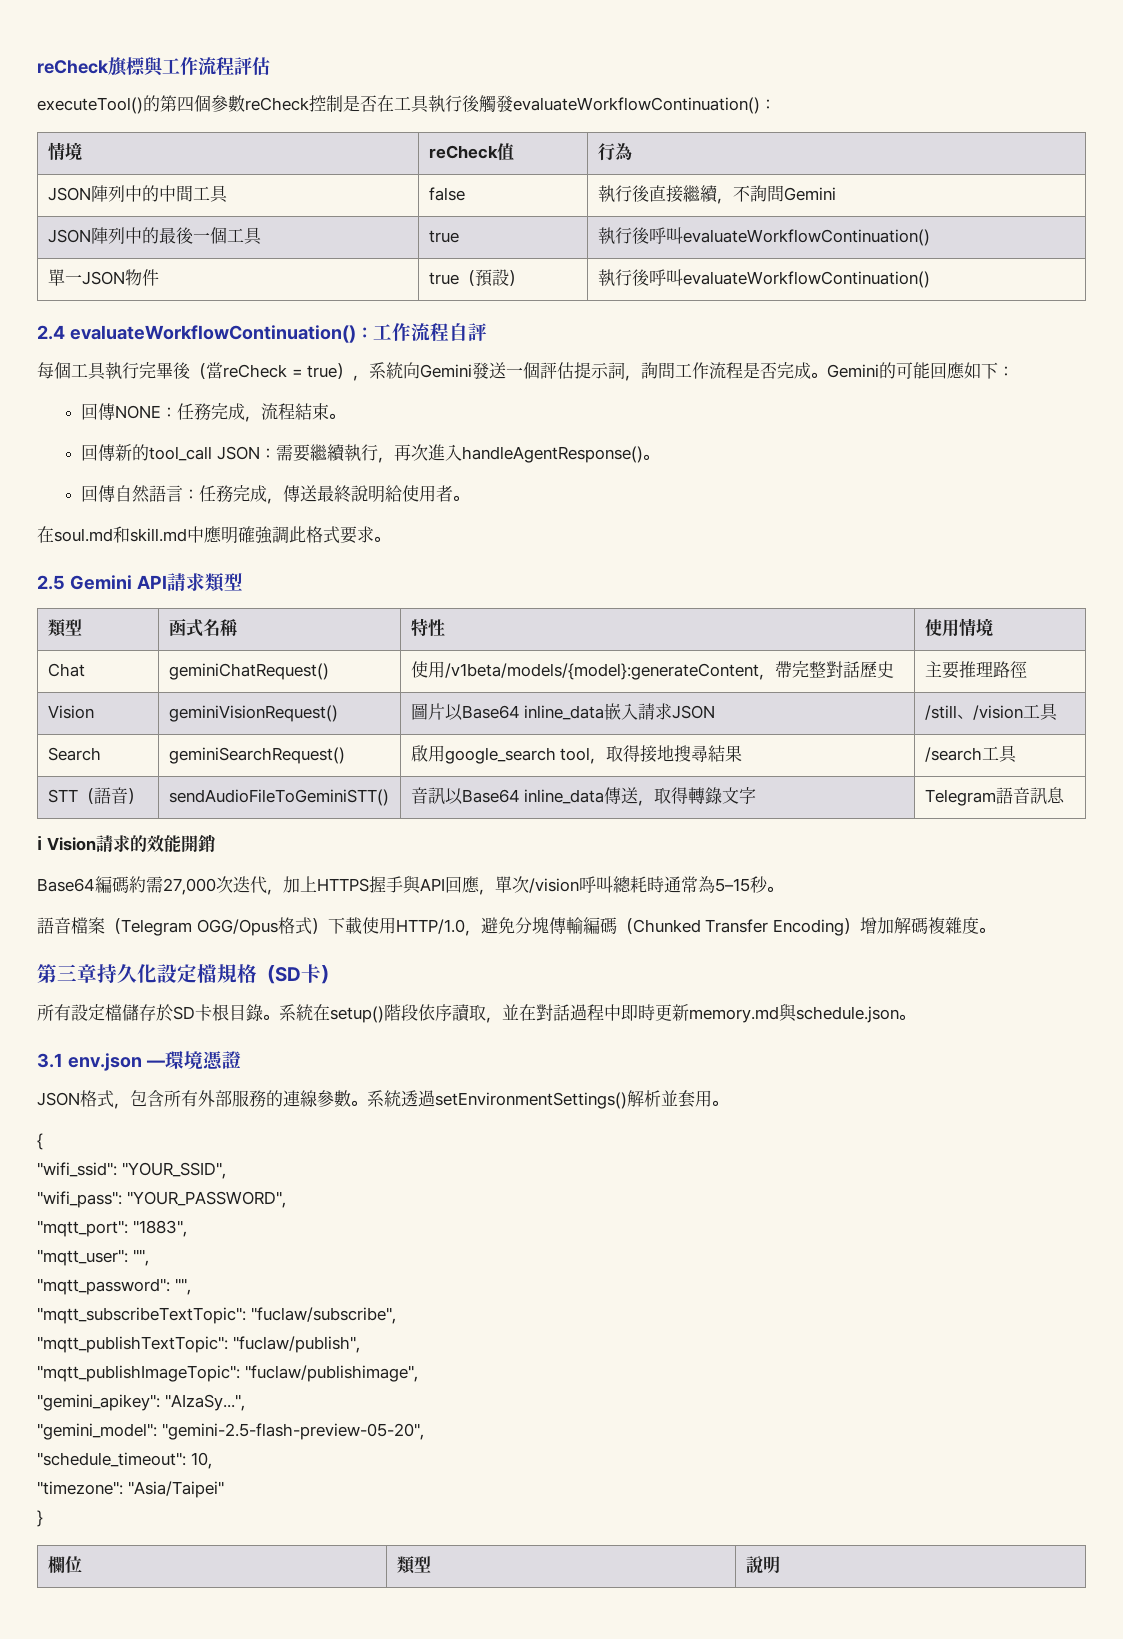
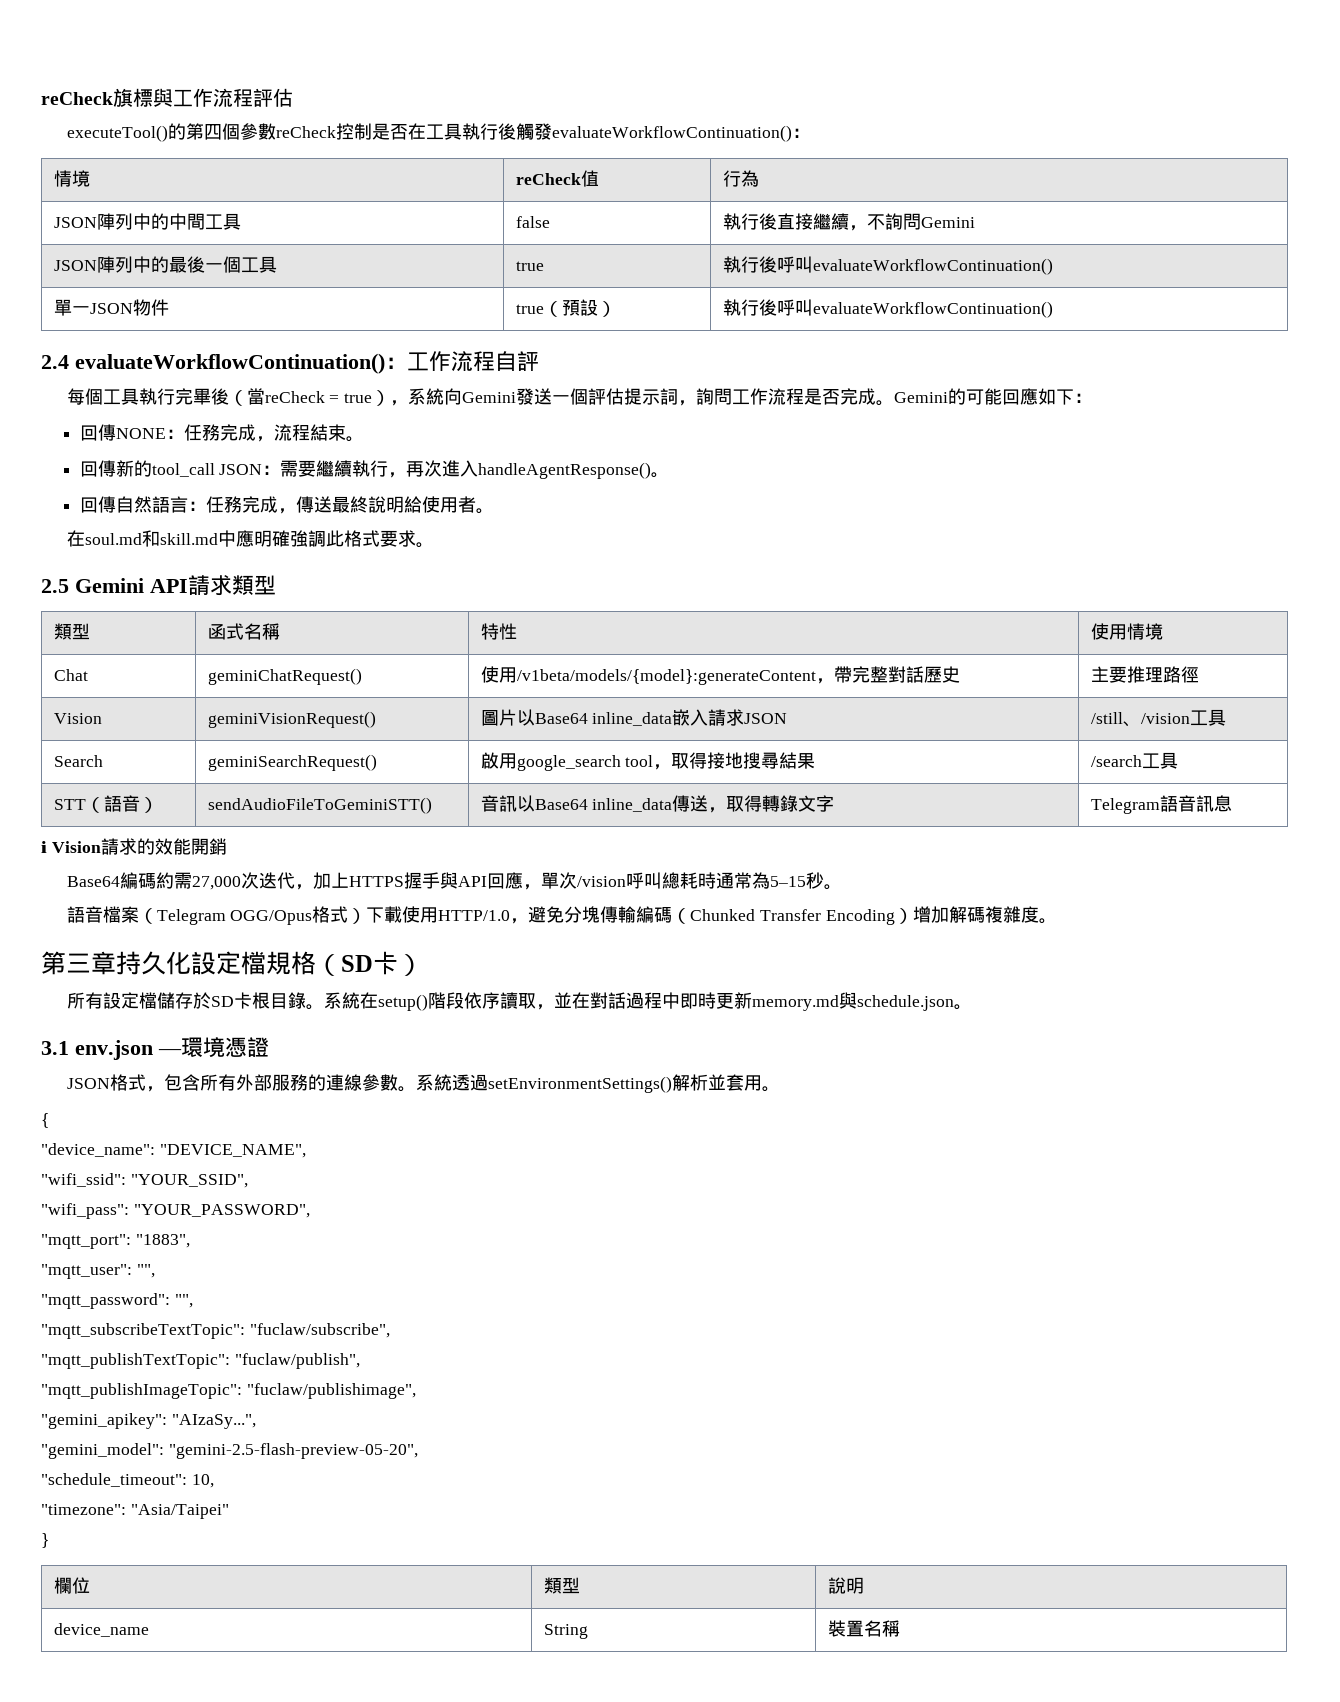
(43, 1141) none -> [41,1143,306,1158] // "device_name": "DEVICE_NAME",
(780, 1564) none -> [53,1623,149,1637] [543,1624,588,1639] [827,1620,900,1637] // device_name | String | 裝置名稱

